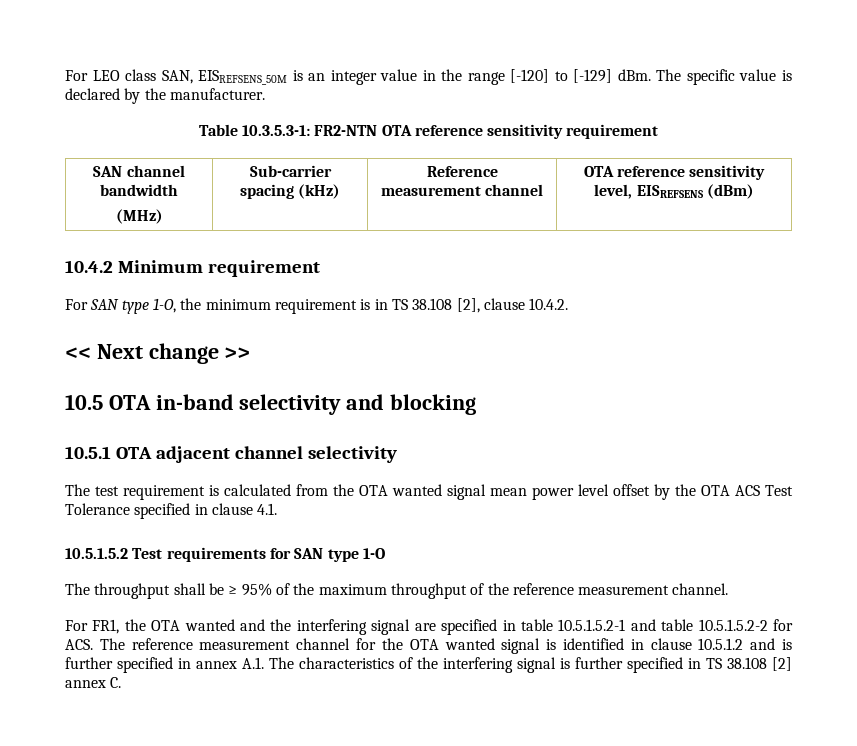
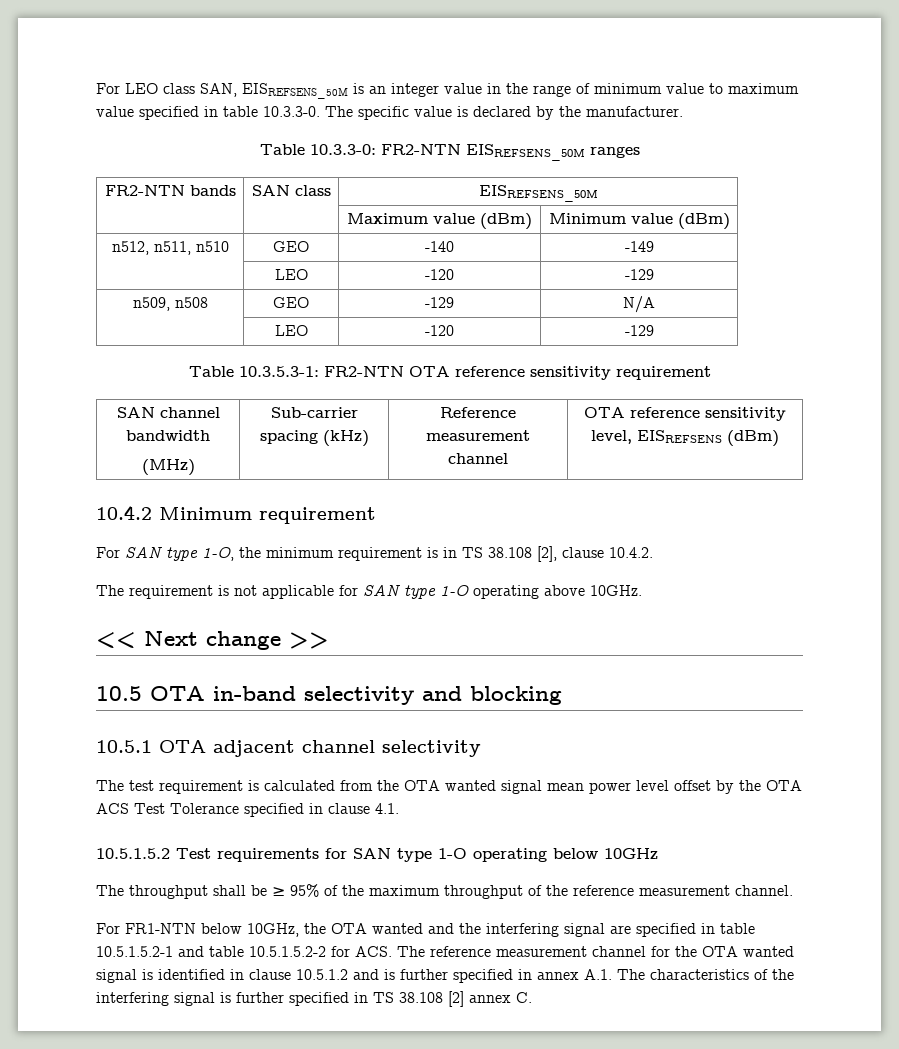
[510,69,651,83] [-120] to [-129] dBm. -> [576,83,799,94] [96,106,320,120] of minimum value to maximum value specified in table 10.3.3-0.
(265, 94) none -> [259,144,640,161] [104,185,236,196] [251,185,331,196] [478,185,598,202] [347,213,532,230] [548,213,730,230] [111,241,229,255] [273,241,309,252] [425,241,454,252] [624,241,654,252] [274,269,308,280] [425,269,454,280] [624,269,654,280] [132,297,208,311] [273,297,309,308] [425,297,454,308] [623,296,655,313] [274,325,308,336] [425,325,454,336] [624,325,654,336] // Table 10.3.3-0: FR2-NTN EISREFSENS_50M ranges // FR2-NTN bands | SAN class | EISREFSENS_50M // | | Maximum value (dBm) | Minimum value (dBm) // n512, n511, n510 | GEO | -140 | -149 // | LEO | -120 | -129 // n509, n508 | GEO | -129 | N/A // | LEO | -120 | -129
(569, 304) none -> [96,584,642,599] // The requirement is not applicable for SAN type 1-O operating above 10GHz.
(385, 553) none -> [473,848,658,862] operating below 10GHz
[92,619,120,634] FR1, -> [125,923,299,937] FR1-NTN below 10GHz,

